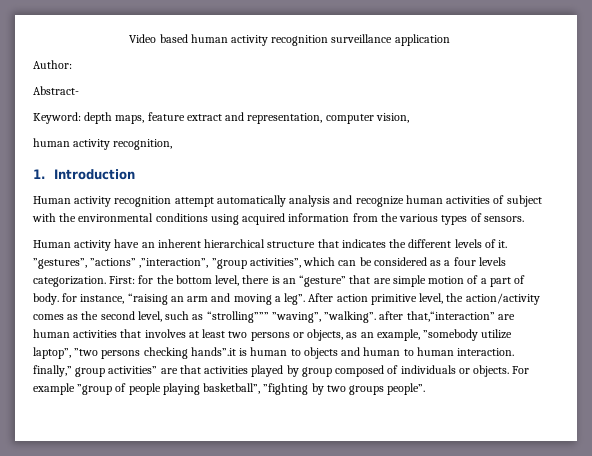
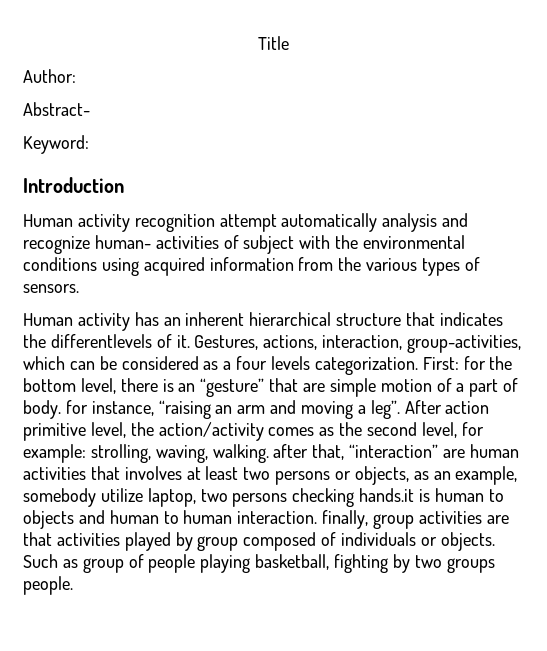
[129,34,450,46] [33,60,72,69] [33,86,79,95] [33,112,409,124] [33,138,173,150] [33,169,45,179] Video based human activity recognition surveillance application // Author: // Abstract- // Keyword: depth maps, feature extract and representation, computer vision, // human activity recognition, // 1. -> [258,36,289,50] [23,69,76,83] [23,102,90,116] [23,135,89,154] Title // Author: // Abstract- // Keyword: //
[405,195,443,204] human -> [94,235,151,249] human-
[114,239,140,248] have -> [134,312,159,326] has
[408,239,508,248] [33,258,301,269] different levels of it. ”gestures”, ”actions” ,”interaction”, ”group activities”, -> [50,334,522,353] differentlevels of it. Gestures, actions, interaction, group-activities,
[165,311,495,323] such as “strolling””” ”waving”, ”walking”. after that,“interaction” -> [461,422,484,436] [23,444,439,463] for example: strolling, waving, walking. after that, “interaction”
[423,329,513,341] [33,347,99,359] ”somebody utilize laptop”, ”two -> [23,488,228,507] somebody utilize laptop, two
[190,347,236,356] hands”.it -> [359,488,415,502] hands.it
[33,365,158,377] finally,” group activities” -> [322,510,482,529] finally, group activities
[512,366,530,374] [33,383,113,395] For example ”group -> [23,554,124,573] Such as group
[203,383,309,395] basketball”, ”fighting -> [255,554,389,573] basketball, fighting
[387,383,426,395] people”. -> [23,576,73,595] people.

